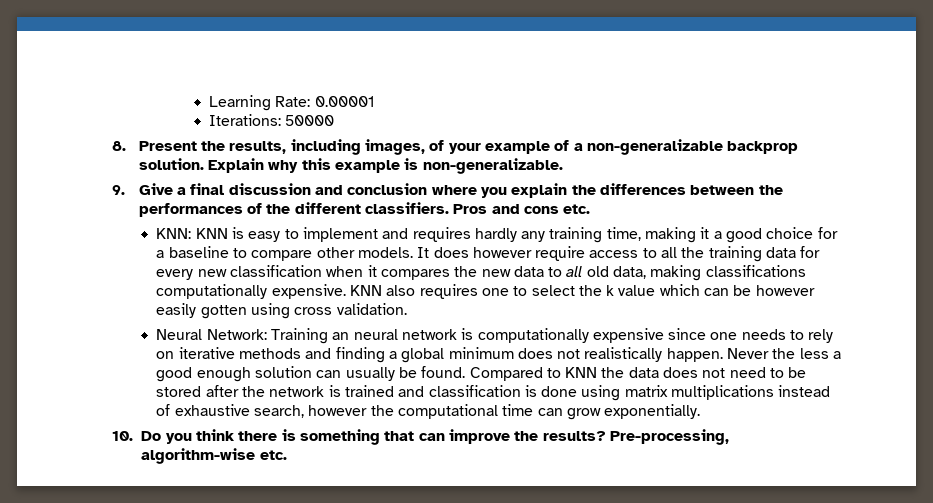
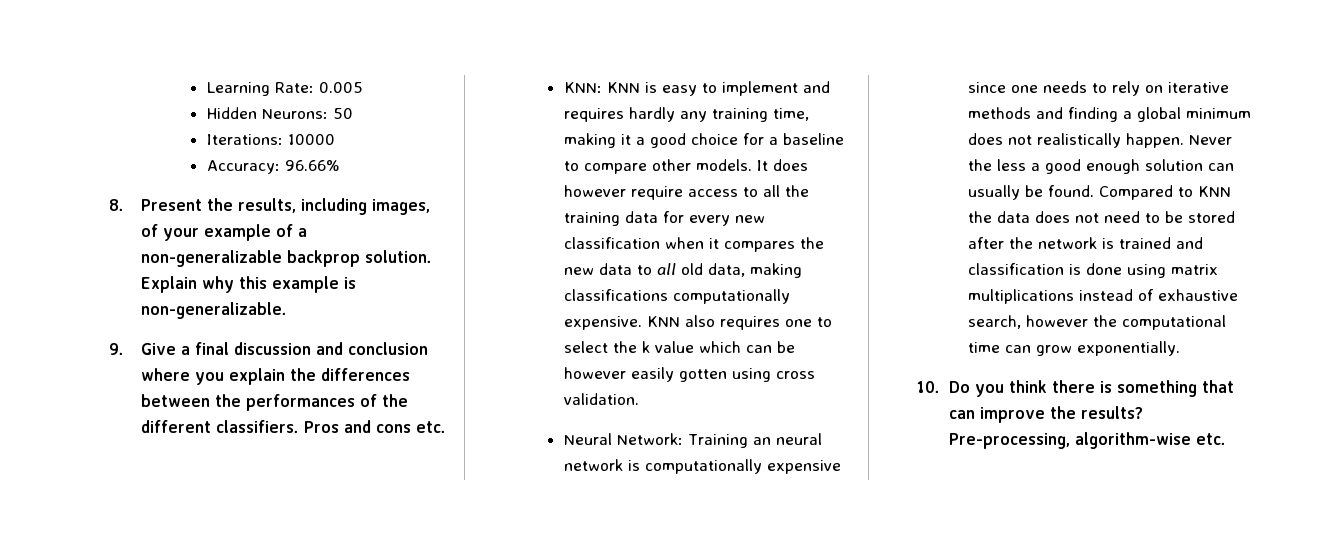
[314,96,374,107] [208,114,335,126] 0.00001 // Iterations: 50000 -> [318,82,363,93] [206,107,353,119] [206,134,335,145] [206,160,340,174] 0.005 // Hidden Neurons: 50 // Iterations: 10000 // Accuracy: 96.66%

